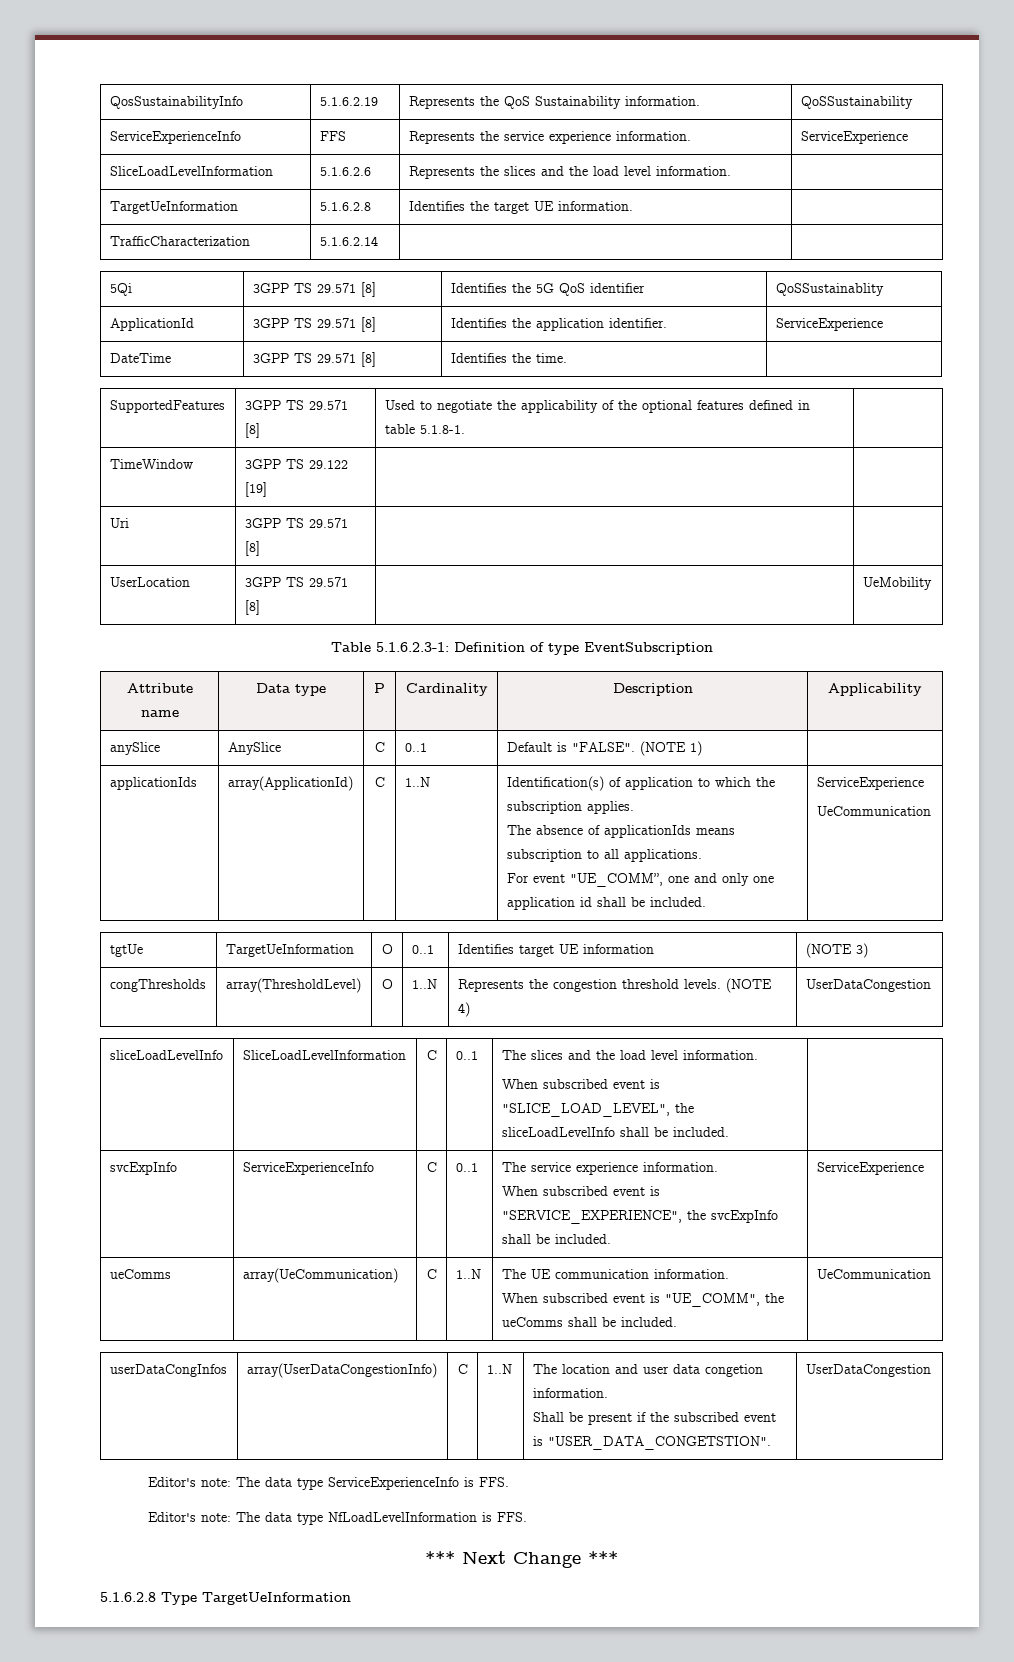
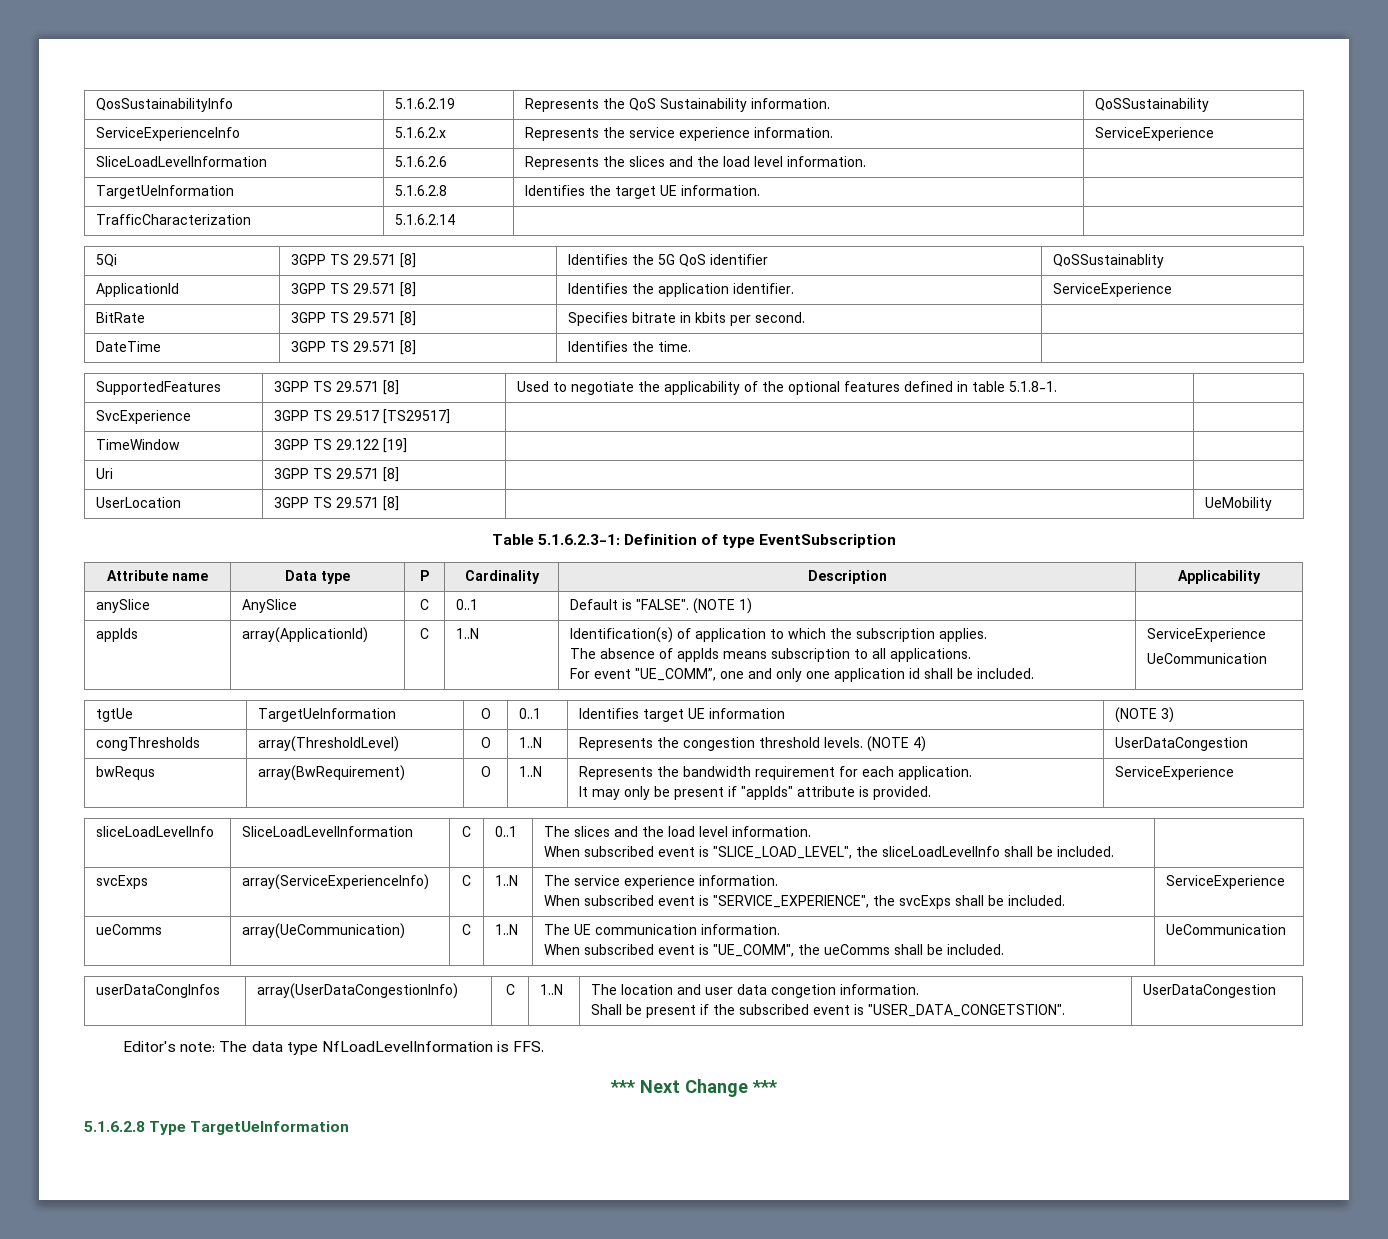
[319,131,346,141] FFS -> [394,127,446,138] 5.1.6.2.x
(883, 324) none -> [95,312,145,323] [290,311,416,326] [567,312,805,326] // BitRate | 3GPP TS 29.571 [8] | Specifies bitrate in kbits per second. |
(465, 429) none -> [95,410,191,424] [273,409,450,424] // SvcExperience | 3GPP TS 29.517 [TS29517] | |
[109,777,197,790] applicationIds -> [95,628,138,642] appIds
[603,825,691,838] applicationIds -> [676,648,719,662] appIds
(931, 985) none -> [95,766,155,780] [257,765,405,781] [480,766,491,777] [518,766,542,777] [578,766,972,780] [578,786,931,800] [1114,766,1234,780] // bwRequs | array(BwRequirement) | O | 1..N | Represents the bandwidth requirement for each application. // It may only be present if "appIds" attribute is provided. | ServiceExperience
[109,1162,177,1175] [242,1162,374,1175] [426,1162,437,1172] [455,1163,478,1172] svcExpInfo | ServiceExperienceInfo | C | 0..1 -> [95,875,148,889] [241,874,429,890] [462,875,471,886] [494,875,518,886] svcExps | array(ServiceExperienceInfo) | C | 1..N
[710,1210,778,1223] svcExpInfo -> [898,895,951,909] svcExps
[148,1477,510,1490] // Editor's note: The data type ServiceExperienceInfo is FFS. -> (1276, 991) none

